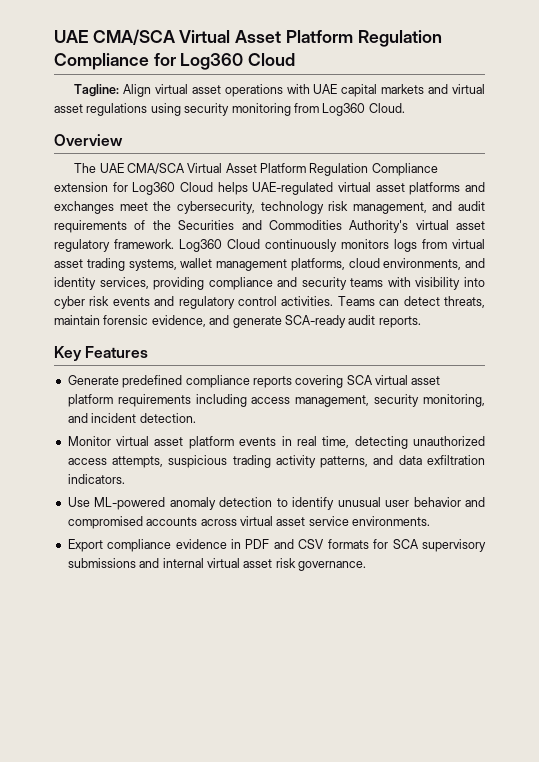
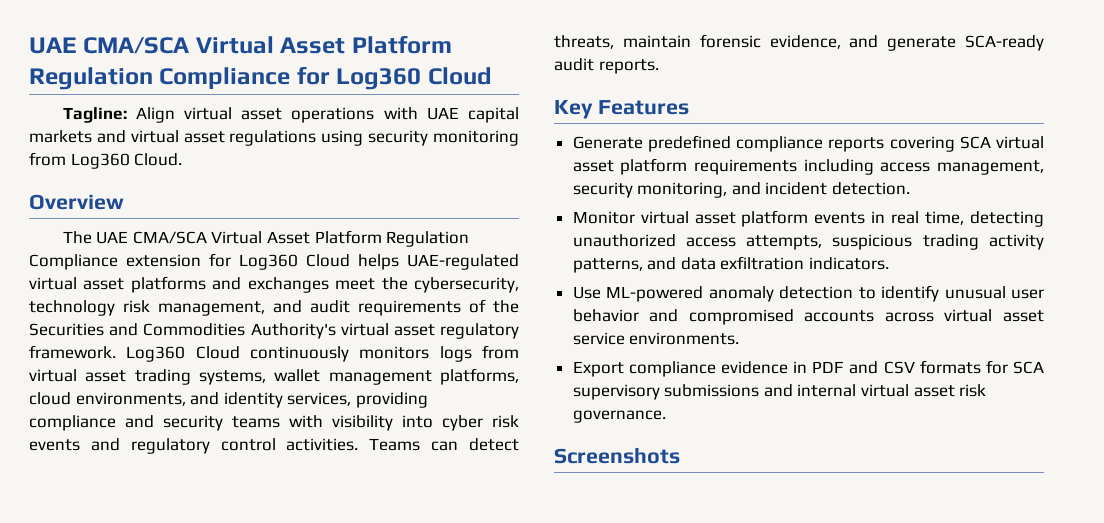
(366, 566) none -> [554,447,680,464] // Screenshots

